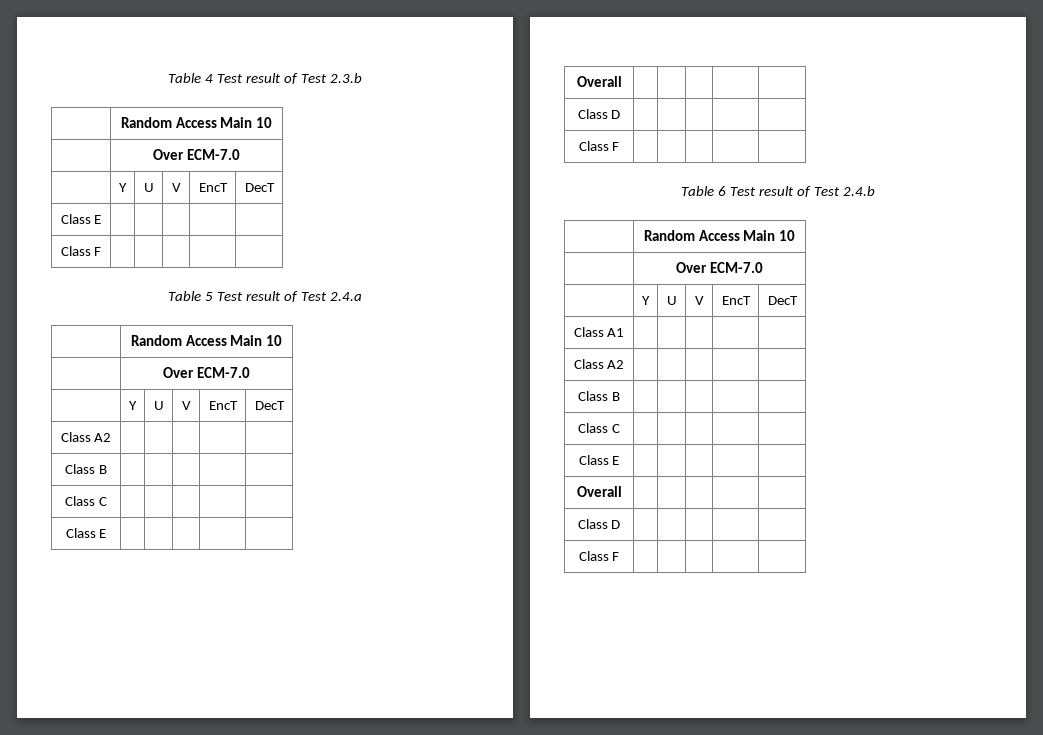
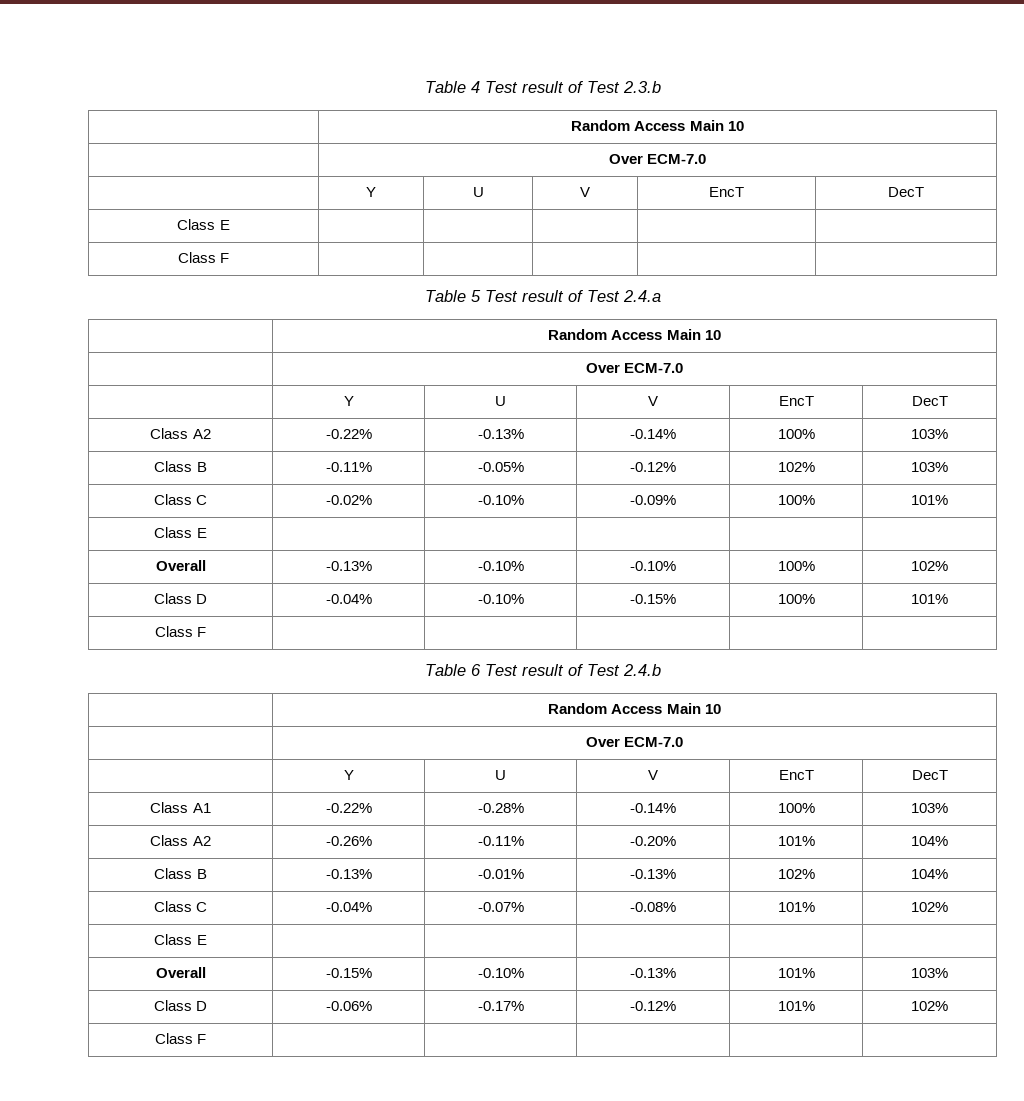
[65,464,107,474] [65,496,107,506] [65,528,107,538] [576,76,622,87] [577,109,621,119] | | | | // Class B | | | | | // Class C | | | | | // Class E | | | | | // Overall | | | | | // Class D | | | | | -> [325,429,372,439] [477,429,524,439] [630,429,676,439] [777,429,815,439] [911,429,948,439] [154,461,207,472] [325,462,372,472] [477,462,524,472] [630,462,676,472] [777,462,815,472] [911,462,948,472] [153,494,208,505] [325,495,372,505] [477,495,524,505] [630,495,676,505] [777,495,815,505] [911,495,948,505] [154,527,207,538] [155,560,206,571] [325,561,372,571] [477,561,524,571] [630,561,676,571] [777,561,815,571] [911,561,948,571] [153,593,208,604] [325,594,372,604] [477,594,524,604] [630,594,676,604] [777,594,815,604] [911,594,948,604] -0.22% | -0.13% | -0.14% | 100% | 103% // Class B | -0.11% | -0.05% | -0.12% | 102% | 103% // Class C | -0.02% | -0.10% | -0.09% | 100% | 101% // Class E | | | | | // Overall | -0.13% | -0.10% | -0.10% | 100% | 102% // Class D | -0.04% | -0.10% | -0.15% | 100% | 101%
[573,359,625,369] [578,391,620,401] [578,423,620,433] [578,455,620,465] [576,486,622,497] [577,519,621,529] | | | | // Class A2 | | | | | // Class B | | | | | // Class C | | | | | // Class E | | | | | // Overall | | | | | // Class D | | | | | -> [325,803,372,813] [477,803,524,813] [630,803,676,813] [777,803,815,813] [911,803,948,813] [150,835,211,846] [325,836,372,846] [477,836,524,846] [630,836,676,846] [777,836,815,846] [911,836,948,846] [154,868,207,879] [325,869,372,879] [477,869,524,879] [630,869,676,879] [777,869,815,879] [911,869,948,879] [153,901,208,912] [325,902,372,912] [477,902,524,912] [630,902,676,912] [777,902,815,912] [911,902,948,912] [154,934,207,945] [155,967,206,978] [325,968,372,978] [477,968,524,978] [630,968,676,978] [777,968,815,978] [911,968,948,978] [153,1000,208,1011] [325,1001,372,1011] [477,1001,524,1011] [630,1001,676,1011] [777,1001,815,1011] [911,1001,948,1011] -0.22% | -0.28% | -0.14% | 100% | 103% // Class A2 | -0.26% | -0.11% | -0.20% | 101% | 104% // Class B | -0.13% | -0.01% | -0.13% | 102% | 104% // Class C | -0.04% | -0.07% | -0.08% | 101% | 102% // Class E | | | | | // Overall | -0.15% | -0.10% | -0.13% | 101% | 103% // Class D | -0.06% | -0.17% | -0.12% | 101% | 102%

